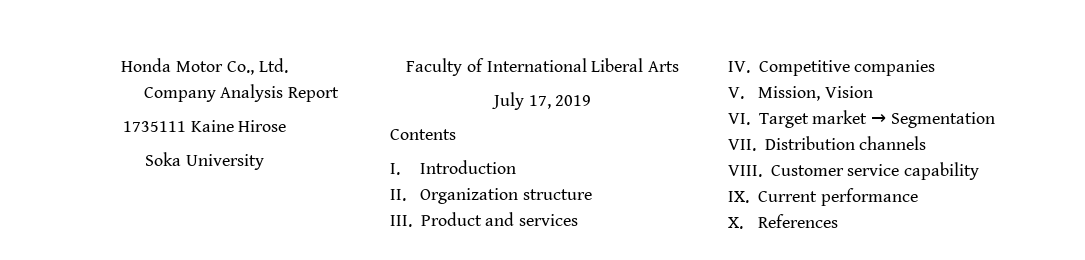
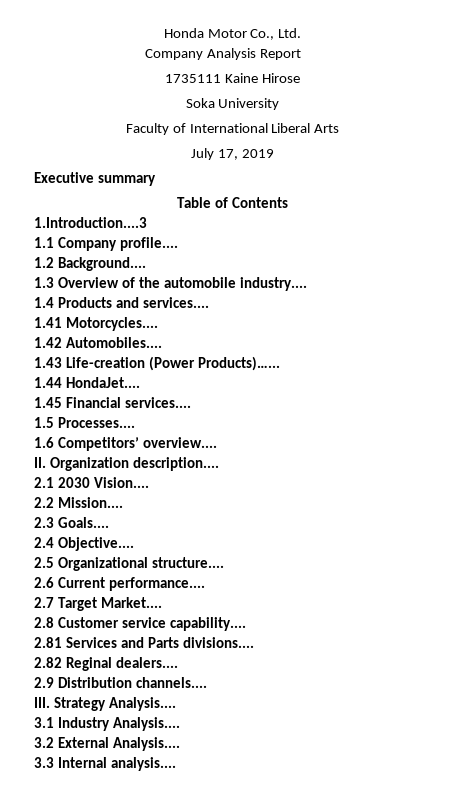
[390,129,456,140] [390,160,517,175] [390,188,592,204] [390,212,579,227] [728,60,936,76] [728,86,873,101] [728,110,995,128] [728,136,927,151] [728,162,980,180] [728,188,918,206] [728,214,839,229] Contents // I. Introduction // II. Organization structure // III. Product and services // IV. Competitive companies // V. Mission, Vision // VI. Target market → Segmentation // VII. Distribution channels // VIII. Customer service capability // IX. Current performance // X. References -> [34,172,156,186] [177,197,288,208] [34,217,147,228] [34,237,178,251] [34,257,146,271] [34,277,307,291] [34,297,209,308] [34,317,158,331] [34,337,162,348] [34,356,280,371] [34,377,140,388] [34,397,191,408] [34,417,135,428] [34,437,217,451] [34,457,219,471] [34,477,149,488] [34,497,123,508] [34,517,109,528] [34,537,134,551] [34,557,224,571] [34,577,205,591] [34,597,162,611] [34,617,246,631] [34,637,254,648] [34,657,178,671] [34,677,207,688] [34,697,176,711] [34,717,180,731] [34,737,180,751] [34,757,176,771] Executive summary // Table of Contents // 1.Introduction....3 // 1.1 Company profile.... // 1.2 Background.... // 1.3 Overview of the automobile industry.... // 1.4 Products and services.... // 1.41 Motorcycles.... // 1.42 Automobiles.... // 1.43 Life-creation (Power Products)…... // 1.44 HondaJet.... // 1.45 Financial services.... // 1.5 Processes.... // 1.6 Competitors’ overview.... // II. Organization description.... // 2.1 2030 Vision.... // 2.2 Mission.... // 2.3 Goals.... // 2.4 Objective.... // 2.5 Organizational structure.... // 2.6 Current performance.... // 2.7 Target Market.... // 2.8 Customer service capability.... // 2.81 Services and Parts divisions.... // 2.82 Reginal dealers.... // 2.9 Distribution channels.... // III. Strategy Analysis.... // 3.1 Industry Analysis.... // 3.2 External Analysis.... // 3.3 Internal analysis....

